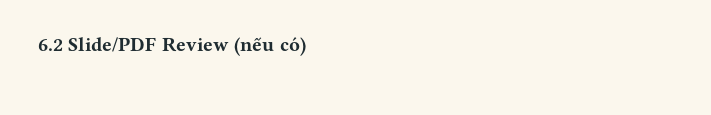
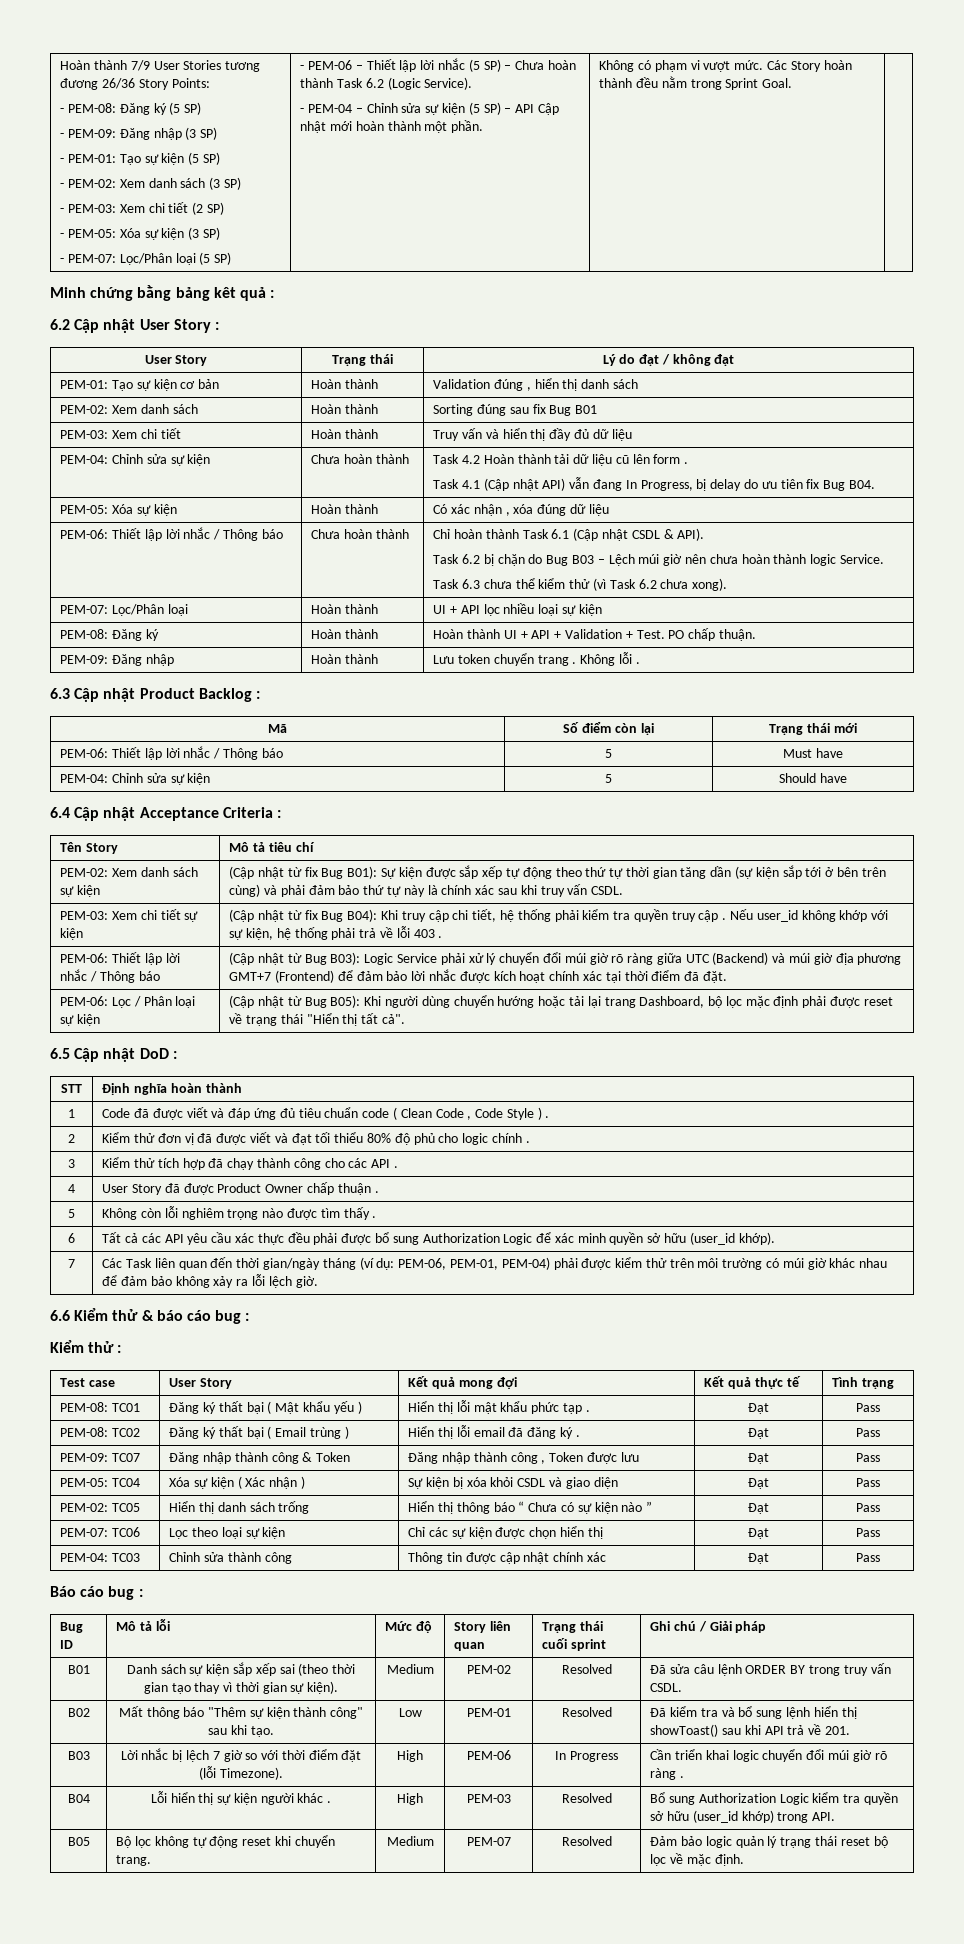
[38,37,306,56] 6.2 Slide/PDF Review (nếu có) -> [60,60,261,72] [60,78,210,90] [60,102,202,115] [60,127,218,140] [60,152,221,165] [60,177,242,190] [60,202,225,215] [60,227,221,240] [60,252,232,265] [300,58,576,72] [300,77,473,90] [300,102,559,115] [300,120,484,133] [599,60,852,72] [599,76,793,90] [50,285,275,301] [50,319,219,333] [144,355,208,366] [332,354,393,366] [602,354,735,366] [60,379,220,391] [311,379,379,389] [433,378,639,391] [60,404,198,414] [311,404,379,414] [433,404,598,416] [60,428,181,439] [311,429,379,439] [433,428,632,441] [60,454,211,466] [311,454,409,464] [433,454,689,466] [433,477,875,491] [60,504,177,516] [311,504,379,514] [433,504,609,516] [60,527,283,541] [311,529,409,539] [433,528,705,541] [433,554,884,566] [433,578,728,591] [60,604,188,616] [311,604,379,614] [433,603,602,616] [60,629,159,641] [311,629,379,639] [433,628,756,641] [60,654,174,666] [311,654,379,664] [433,652,640,666] [50,688,260,702] [268,724,287,733] [563,721,654,735] [769,723,857,735] [60,746,283,760] [605,749,612,758] [783,748,843,758] [60,773,211,785] [605,774,612,783] [779,773,847,783] [50,807,281,821] [60,842,119,854] [229,842,315,852] [60,867,198,877] [60,885,101,897] [229,865,886,879] [229,884,624,897] [60,909,199,922] [60,928,84,940] [229,909,889,922] [229,926,443,940] [60,952,180,965] [60,969,160,983] [229,952,902,965] [229,969,727,983] [60,996,196,1008] [60,1014,101,1026] [229,995,893,1008] [229,1013,406,1026] [50,1048,177,1062] [61,1084,82,1093] [102,1083,242,1095] [68,1109,75,1118] [102,1107,550,1120] [68,1134,75,1143] [102,1132,530,1145] [68,1159,75,1168] [102,1157,398,1170] [68,1184,75,1193] [102,1182,379,1195] [68,1209,75,1218] [102,1206,377,1220] [68,1233,75,1243] [102,1232,775,1245] [68,1259,75,1268] [102,1257,888,1270] [102,1274,318,1288] [50,1308,250,1324] [50,1340,122,1353] [60,1378,116,1387] [169,1378,233,1389] [408,1376,517,1389] [704,1376,801,1389] [832,1377,895,1389] [60,1402,141,1412] [169,1401,362,1414] [408,1400,590,1414] [748,1403,769,1414] [856,1403,880,1412] [60,1427,141,1437] [169,1426,349,1439] [408,1425,580,1439] [748,1428,769,1439] [856,1428,880,1437] [60,1453,141,1462] [169,1452,351,1464] [408,1452,639,1464] [748,1453,769,1464] [856,1453,880,1462] [60,1478,141,1487] [169,1476,306,1489] [408,1477,618,1489] [748,1478,769,1489] [856,1478,880,1487] [60,1503,141,1512] [169,1501,310,1514] [408,1501,653,1514] [748,1503,769,1514] [856,1503,880,1512] [60,1527,141,1537] [169,1527,286,1539] [408,1526,603,1539] [748,1528,769,1539] [856,1528,880,1537] [60,1553,141,1562] [169,1552,292,1564] [408,1552,607,1564] [748,1553,769,1564] [856,1553,880,1562] [50,1586,143,1600] [60,1622,84,1633] [60,1640,74,1649] [116,1619,170,1631] [385,1621,433,1633] [454,1621,512,1633] [454,1642,486,1651] [542,1621,604,1633] [542,1638,607,1651] [650,1621,767,1633] [67,1665,90,1674] [126,1662,356,1676] [143,1681,339,1694] [386,1664,434,1674] [466,1665,511,1674] [561,1664,612,1674] [650,1663,891,1676] [650,1683,683,1692] [67,1708,90,1717] [118,1706,364,1719] [208,1725,274,1737] [398,1708,422,1717] [466,1708,511,1717] [561,1707,612,1717] [650,1706,857,1719] [650,1724,851,1737] [67,1751,90,1760] [120,1748,362,1762] [199,1766,283,1780] [397,1750,423,1762] [466,1750,511,1760] [555,1751,618,1762] [650,1749,887,1762] [650,1768,685,1780] [67,1794,90,1803] [150,1791,332,1805] [397,1793,423,1805] [466,1794,511,1803] [561,1793,612,1803] [650,1792,899,1805] [650,1810,836,1823] [67,1837,90,1846] [116,1835,335,1848] [116,1855,152,1866] [386,1836,434,1846] [466,1837,511,1846] [561,1836,612,1846] [650,1836,888,1848] [650,1853,744,1866] Hoàn thành 7/9 User Stories tương đương 26/36 Story Points: // - PEM-08: Đăng ký (5 SP) // - PEM-09: Đăng nhập (3 SP) // - PEM-01: Tạo sự kiện (5 SP) // - PEM-02: Xem danh sách (3 SP) // - PEM-03: Xem chi tiết (2 SP) // - PEM-05: Xóa sự kiện (3 SP) // - PEM-07: Lọc/Phân loại (5 SP) | - PEM-06 – Thiết lập lời nhắc (5 SP) – Chưa hoàn thành Task 6.2 (Logic Service). // - PEM-04 – Chỉnh sửa sự kiện (5 SP) – API Cập nhật mới hoàn thành một phần. | Không có phạm vi vượt mức. Các Story hoàn thành đều nằm trong Sprint Goal. | // Minh chứng bằng bảng kêt quả : // 6.2 Cập nhật User Story : // User Story | Trạng thái | Lý do đạt / không đạt // PEM-01: Tạo sự kiện cơ bản | Hoàn thành | Validation đúng , hiển thị danh sách // PEM-02: Xem danh sách | Hoàn thành | Sorting đúng sau fix Bug B01 // PEM-03: Xem chi tiết | Hoàn thành | Truy vấn và hiển thị đầy đủ dữ liệu // PEM-04: Chỉnh sửa sự kiện | Chưa hoàn thành | Task 4.2 Hoàn thành tải dữ liệu cũ lên form . // Task 4.1 (Cập nhật API) vẫn đang In Progress, bị delay do ưu tiên fix Bug B04. // PEM-05: Xóa sự kiện | Hoàn thành | Có xác nhận , xóa đúng dữ liệu // PEM-06: Thiết lập lời nhắc / Thông báo | Chưa hoàn thành | Chỉ hoàn thành Task 6.1 (Cập nhật CSDL & API). // Task 6.2 bị chặn do Bug B03 – Lệch múi giờ nên chưa hoàn thành logic Service. // Task 6.3 chưa thể kiểm thử (vì Task 6.2 chưa xong). // PEM-07: Lọc/Phân loại | Hoàn thành | UI + API lọc nhiều loại sự kiện // PEM-08: Đăng ký | Hoàn thành | Hoàn thành UI + API + Validation + Test. PO chấp thuận. // PEM-09: Đăng nhập | Hoàn thành | Lưu token chuyển trang . Không lỗi . // 6.3 Cập nhật Product Backlog : // Mã | Số điểm còn lại | Trạng thái mới // PEM-06: Thiết lập lời nhắc / Thông báo | 5 | Must have // PEM-04: Chỉnh sửa sự kiện | 5 | Should have // 6.4 Cập nhật Acceptance Criteria : // Tên Story | Mô tả tiêu chí // PEM-02: Xem danh sách sự kiện | (Cập nhật từ fix Bug B01): Sự kiện được sắp xếp tự động theo thứ tự thời gian tăng dần (sự kiện sắp tới ở bên trên cùng) và phải đảm bảo thứ tự này là chính xác sau khi truy vấn CSDL. // PEM-03: Xem chi tiết sự kiện | (Cập nhật từ fix Bug B04): Khi truy cập chi tiết, hệ thống phải kiểm tra quyền truy cập . Nếu user_id không khớp với sự kiện, hệ thống phải trả về lỗi 403 . // PEM-06: Thiết lập lời nhắc / Thông báo | (Cập nhật từ Bug B03): Logic Service phải xử lý chuyển đổi múi giờ rõ ràng giữa UTC (Backend) và múi giờ địa phương GMT+7 (Frontend) để đảm bảo lời nhắc được kích hoạt chính xác tại thời điểm đã đặt. // PEM-06: Lọc / Phân loại sự kiện | (Cập nhật từ Bug B05): Khi người dùng chuyển hướng hoặc tải lại trang Dashboard, bộ lọc mặc định phải được reset về trạng thái "Hiển thị tất cả". // 6.5 Cập nhật DoD : // STT | Định nghĩa hoàn thành // 1 | Code đã được viết và đáp ứng đủ tiêu chuẩn code ( Clean Code , Code Style ) . // 2 | Kiểm thử đơn vị đã được viết và đạt tối thiểu 80% độ phủ cho logic chính . // 3 | Kiểm thử tích hợp đã chạy thành công cho các API . // 4 | User Story đã được Product Owner chấp thuận . // 5 | Không còn lỗi nghiêm trọng nào được tìm thấy . // 6 | Tất cả các API yêu cầu xác thực đều phải được bổ sung Authorization Logic để xác minh quyền sở hữu (user_id khớp). // 7 | Các Task liên quan đến thời gian/ngày tháng (ví dụ: PEM-06, PEM-01, PEM-04) phải được kiểm thử trên môi trường có múi giờ khác nhau để đảm bảo không xảy ra lỗi lệch giờ. // 6.6 Kiểm thử & báo cáo bug : // Kiểm thử : // Test case | User Story | Kết quả mong đợi | Kết quả thực tế | Tình trạng // PEM-08: TC01 | Đăng ký thất bại ( Mật khẩu yếu ) | Hiển thị lỗi mật khẩu phức tạp . | Đạt | Pass // PEM-08: TC02 | Đăng ký thất bại ( Email trùng ) | Hiển thị lỗi email đã đăng ký . | Đạt | Pass // PEM-09: TC07 | Đăng nhập thành công & Token | Đăng nhập thành công , Token được lưu | Đạt | Pass // PEM-05: TC04 | Xóa sự kiện ( Xác nhận ) | Sự kiện bị xóa khỏi CSDL và giao diện | Đạt | Pass // PEM-02: TC05 | Hiển thị danh sách trống | Hiển thị thông báo “ Chưa có sự kiện nào ” | Đạt | Pass // PEM-07: TC06 | Lọc theo loại sự kiện | Chỉ các sự kiện được chọn hiển thị | Đạt | Pass // PEM-04: TC03 | Chỉnh sửa thành công | Thông tin được cập nhật chính xác | Đạt | Pass // Báo cáo bug : // Bug ID | Mô tả lỗi | Mức độ | Story liên quan | Trạng thái cuối sprint | Ghi chú / Giải pháp // B01 | Danh sách sự kiện sắp xếp sai (theo thời gian tạo thay vì thời gian sự kiện). | Medium | PEM-02 | Resolved | Đã sửa câu lệnh ORDER BY trong truy vấn CSDL. // B02 | Mất thông báo "Thêm sự kiện thành công" sau khi tạo. | Low | PEM-01 | Resolved | Đã kiểm tra và bổ sung lệnh hiển thị showToast() sau khi API trả về 201. // B03 | Lời nhắc bị lệch 7 giờ so với thời điểm đặt (lỗi Timezone). | High | PEM-06 | In Progress | Cần triển khai logic chuyển đổi múi giờ rõ ràng . // B04 | Lỗi hiển thị sự kiện người khác . | High | PEM-03 | Resolved | Bổ sung Authorization Logic kiểm tra quyền sở hữu (user_id khớp) trong API. // B05 | Bộ lọc không tự động reset khi chuyển trang. | Medium | PEM-07 | Resolved | Đảm bảo logic quản lý trạng thái reset bộ lọc về mặc định.

